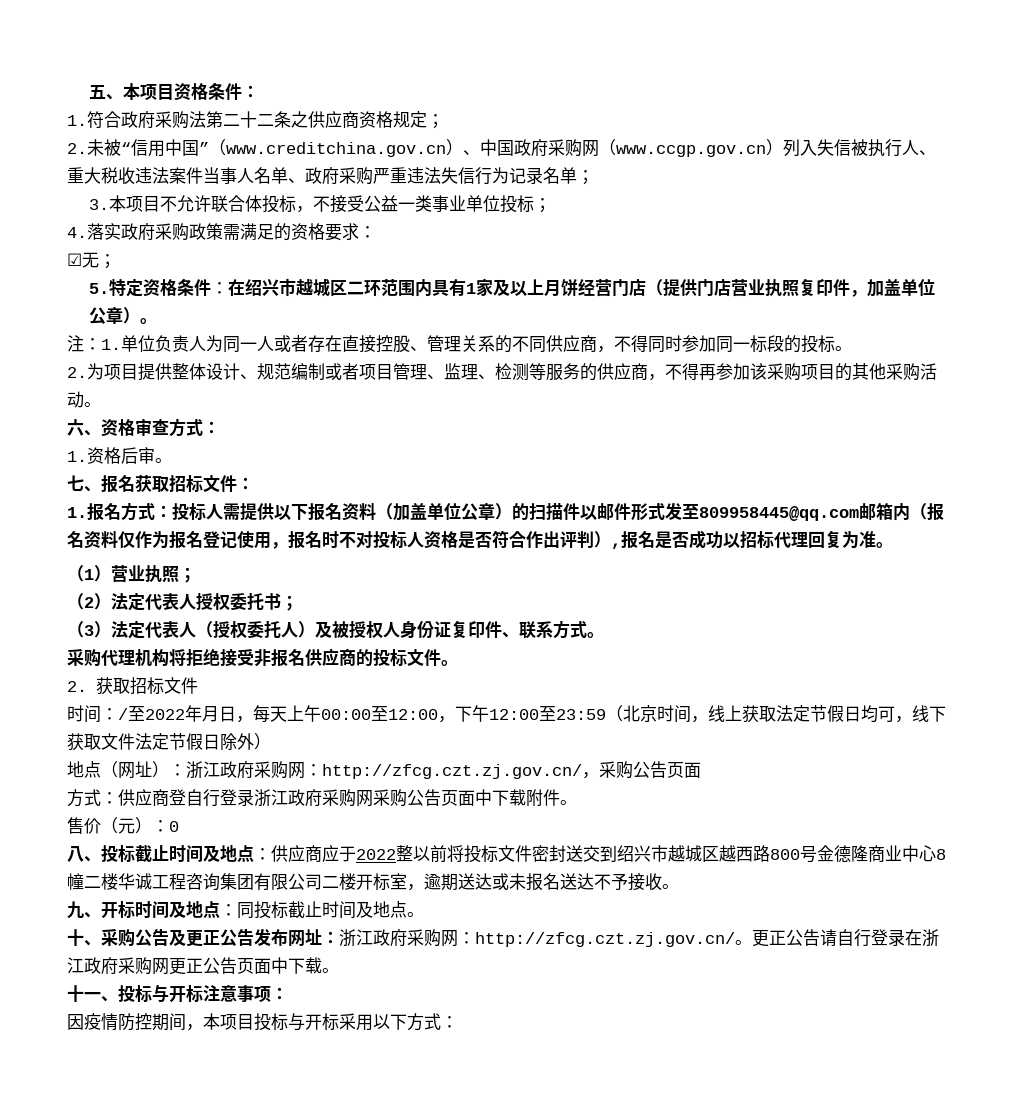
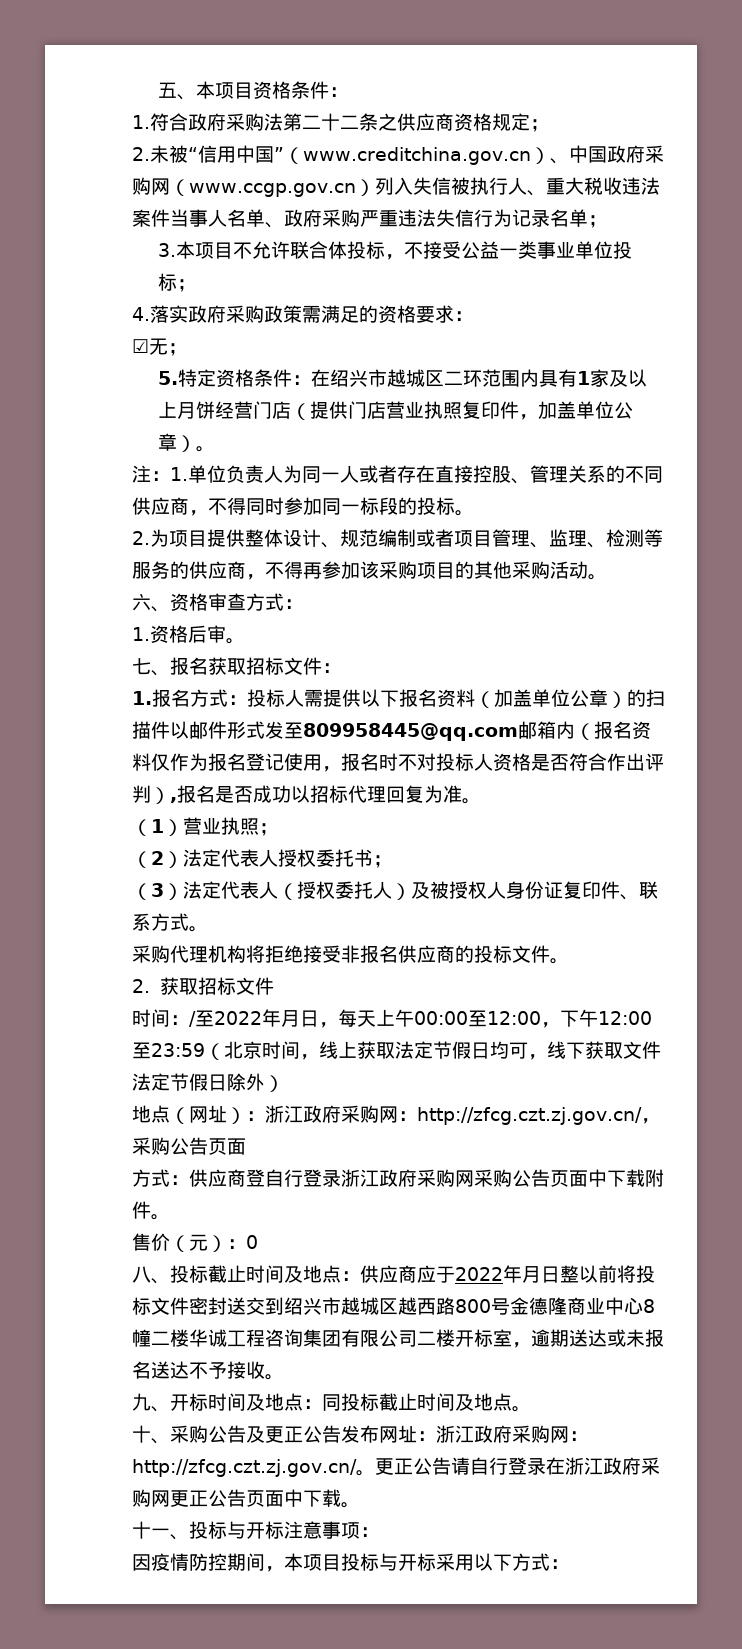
(396, 854) none -> [503,1265,560,1283] 年月日

